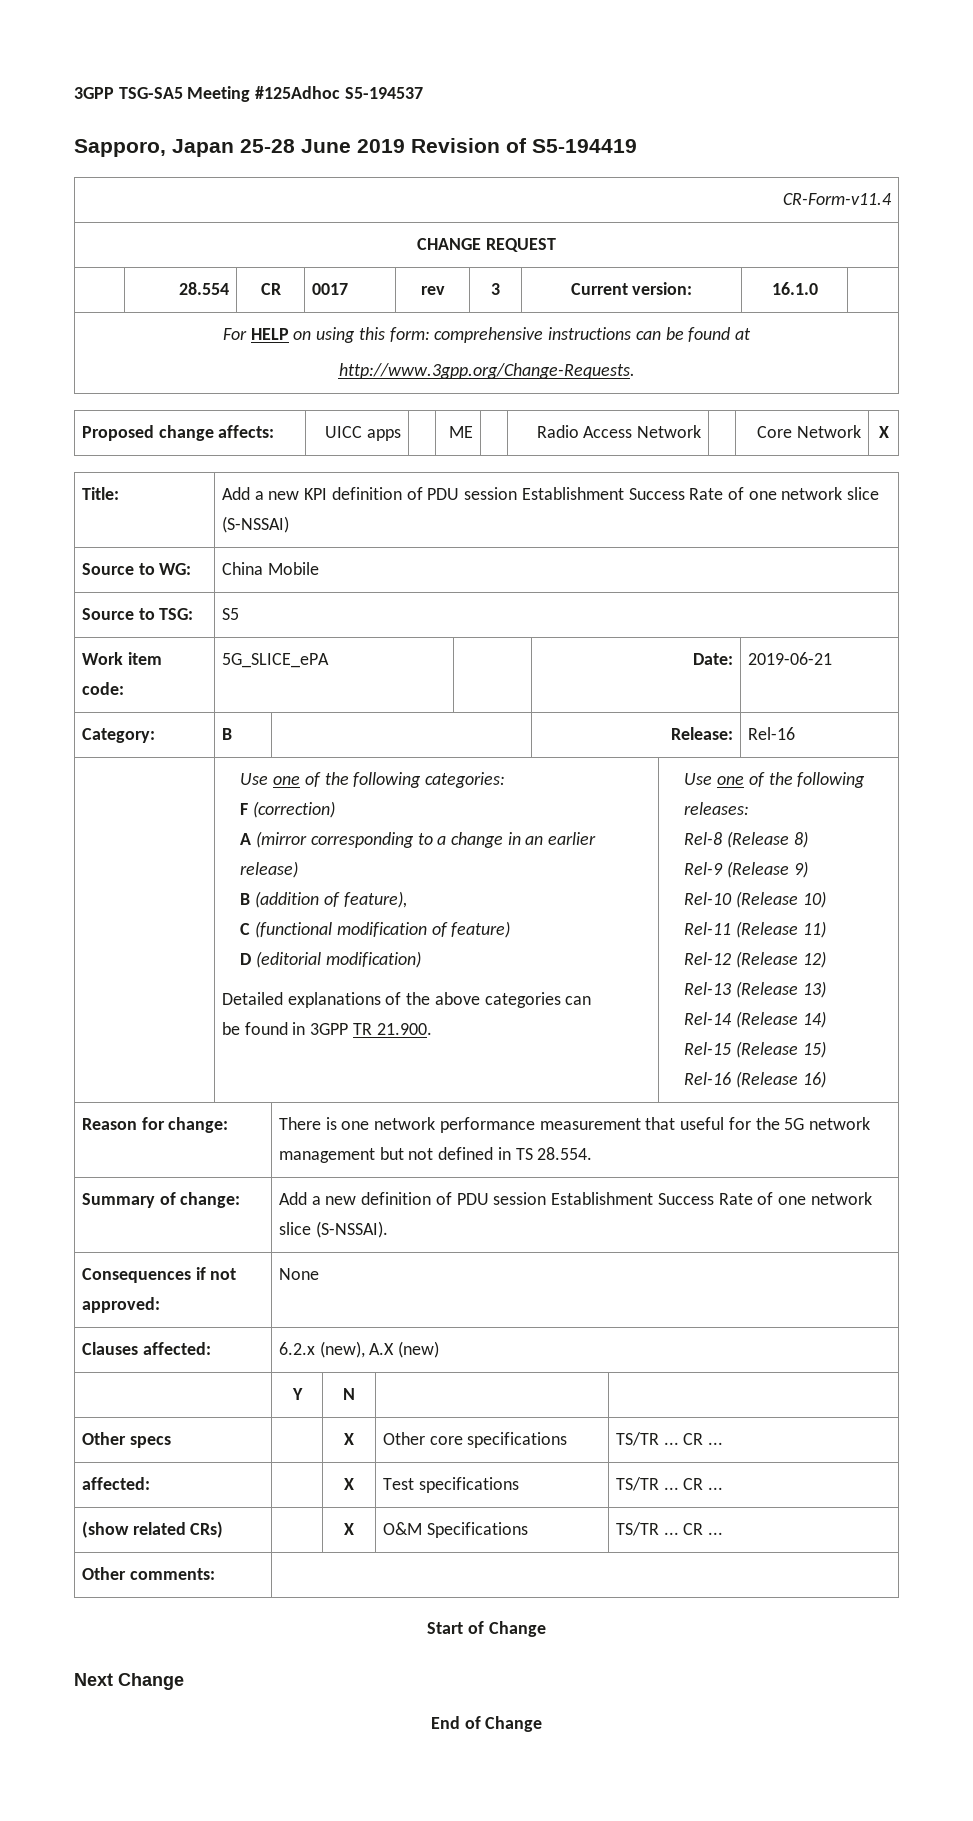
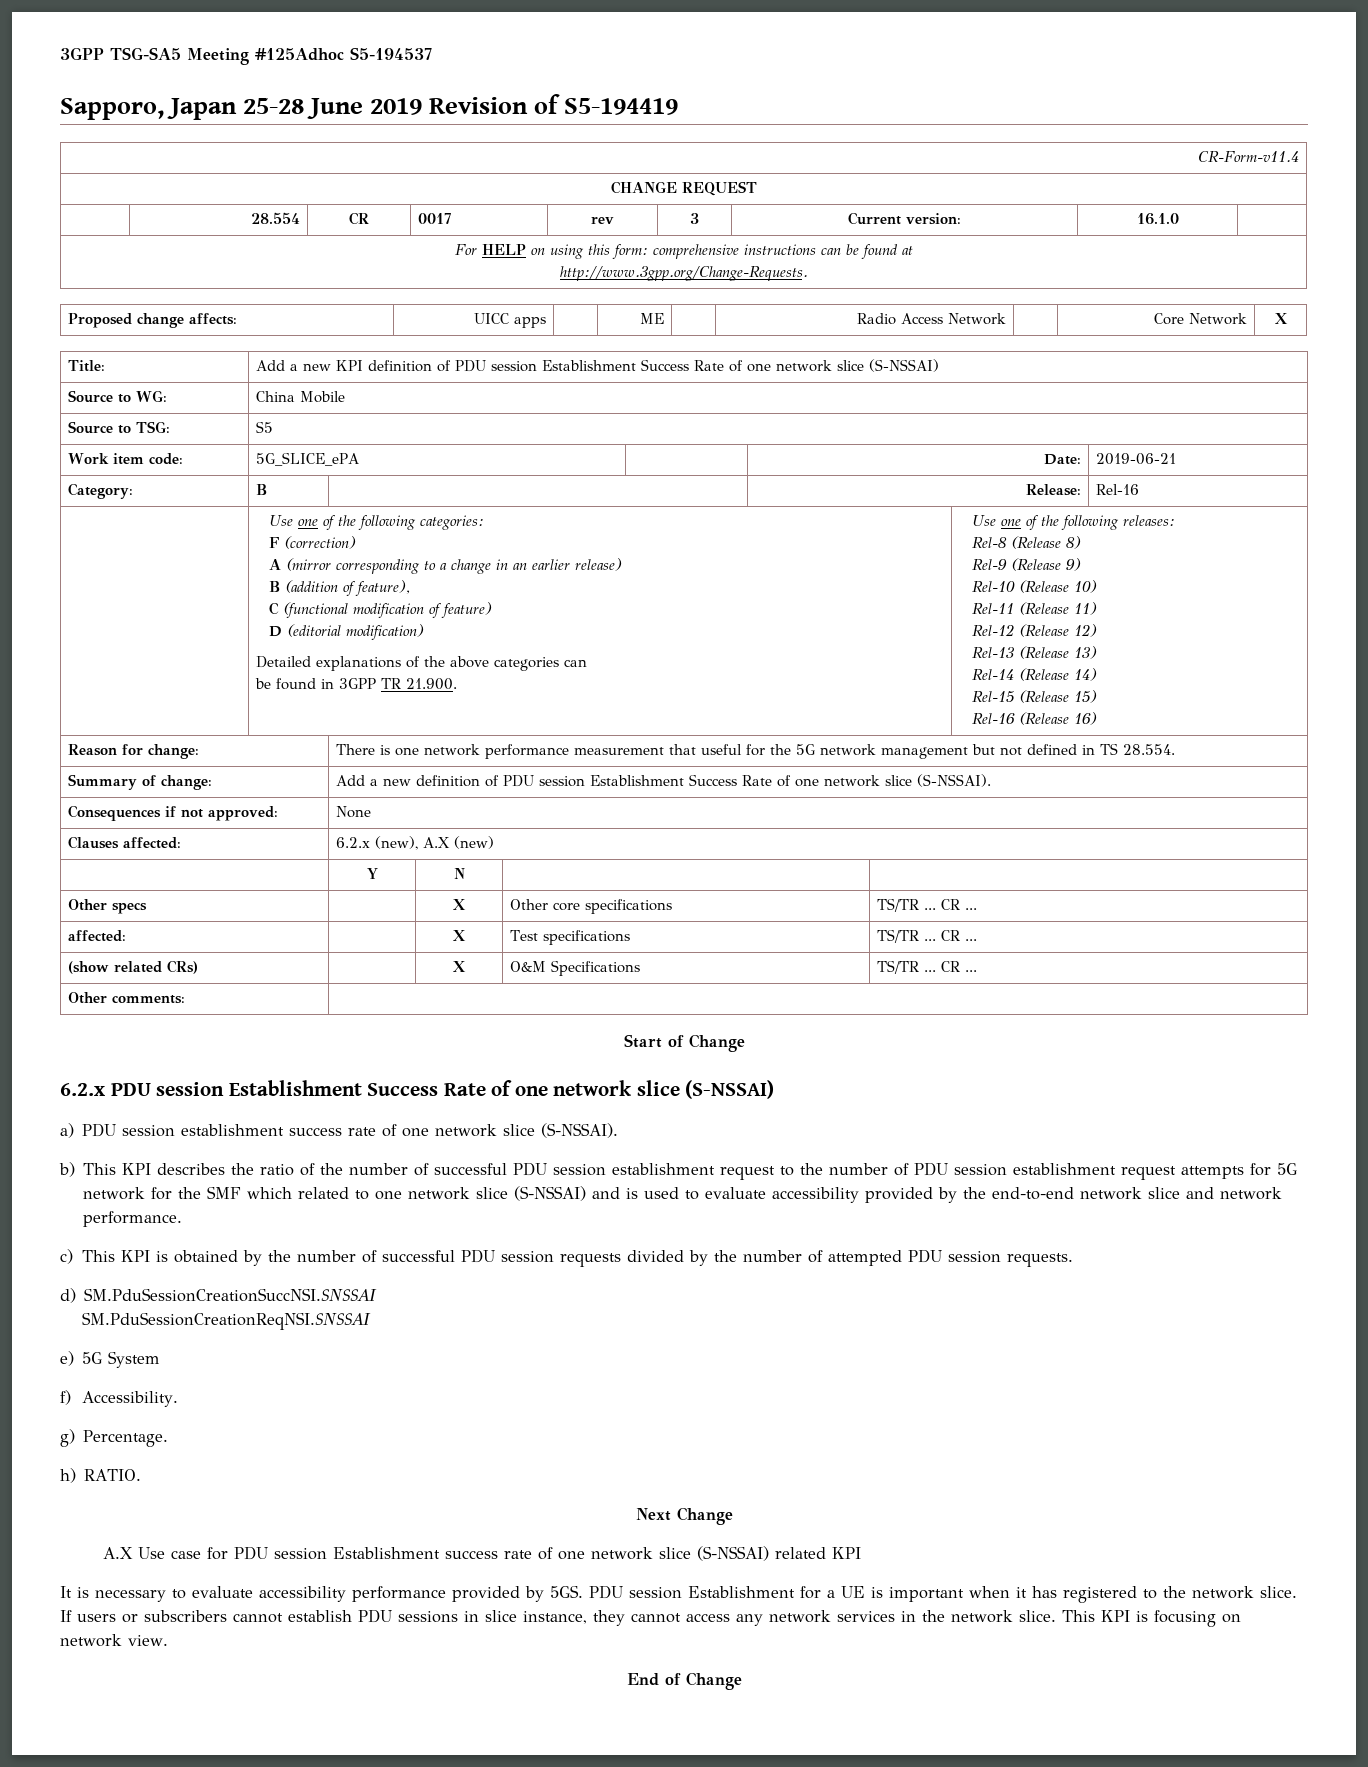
[74,1673,184,1690] Next Change -> [60,1080,775,1099] [60,1123,619,1138] [59,1162,1298,1180] [83,1186,1283,1203] [83,1211,183,1227] [60,1249,1073,1267] [60,1288,378,1303] [81,1312,371,1330] [60,1351,161,1368] [60,1390,178,1407] [60,1429,169,1447] [60,1468,142,1483] [635,1507,733,1525] [103,1546,862,1561] [60,1585,1297,1603] [60,1609,1241,1627] [60,1634,168,1647] 6.2.x PDU session Establishment Success Rate of one network slice (S-NSSAI) // a) PDU session establishment success rate of one network slice (S-NSSAI). // b) This KPI describes the ratio of the number of successful PDU session establishment request to the number of PDU session establishment request attempts for 5G network for the SMF which related to one network slice (S-NSSAI) and is used to evaluate accessibility provided by the end-to-end network slice and network performance. // c) This KPI is obtained by the number of successful PDU session requests divided by the number of attempted PDU session requests. // d) SM.PduSessionCreationSuccNSI.SNSSAI // SM.PduSessionCreationReqNSI.SNSSAI // e) 5G System // f) Accessibility. // g) Percentage. // h) RATIO. // Next Change // A.X Use case for PDU session Establishment success rate of one network slice (S-NSSAI) related KPI // It is necessary to evaluate accessibility performance provided by 5GS. PDU session Establishment for a UE is important when it has registered to the network slice. If users or subscribers cannot establish PDU sessions in slice instance, they cannot access any network services in the network slice. This KPI is focusing on network view.

